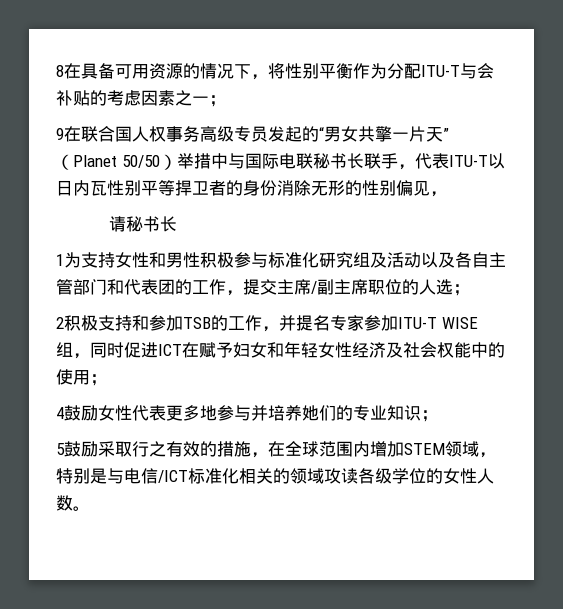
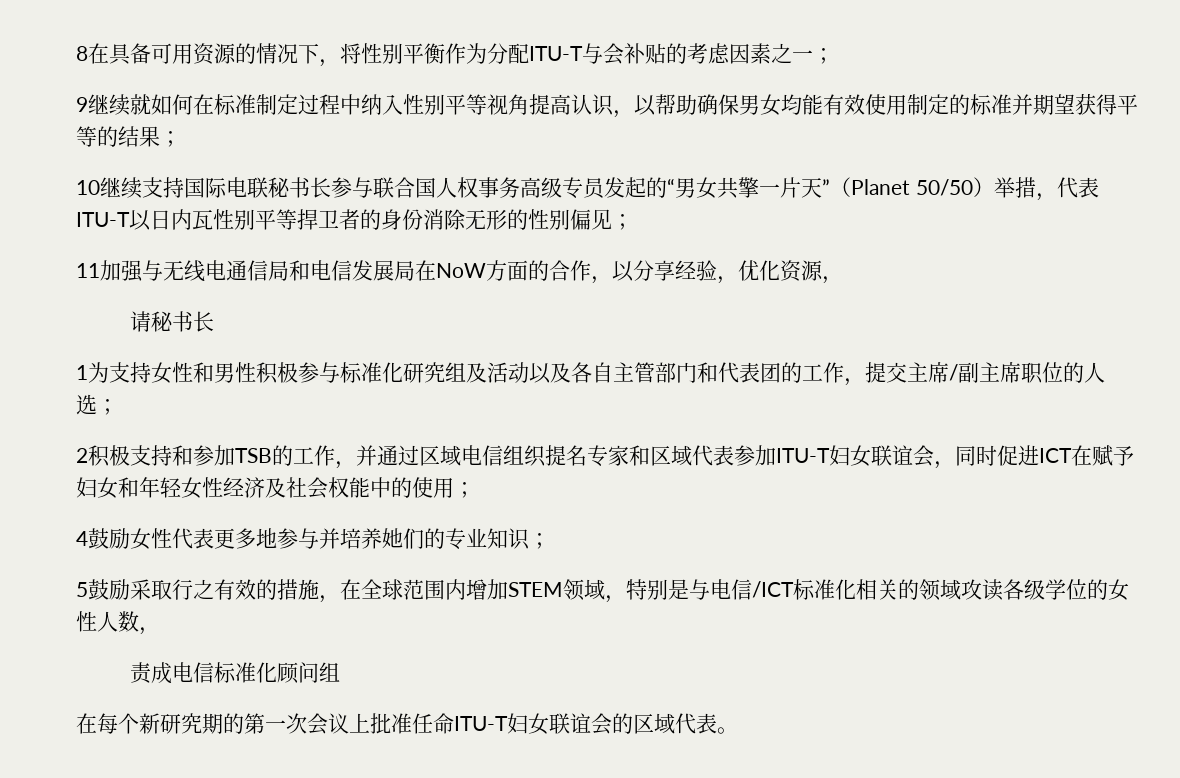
[64,126,81,142] 在 -> [88,93,1138,118] [76,126,181,147] [76,177,373,199] 继续就如何在标准制定过程中纳入性别平等视角提高认识，以帮助确保男女均能有效使用制定的标准并期望获得平等的结果； // 10继续支持国际电联秘书长参与
[210,153,398,169] 中与国际电联秘书长联手 -> (1036, 187) none
(430, 188) none -> [612,214,633,230] [76,260,823,284] ； // 11加强与无线电通信局和电信发展局在NoW方面的合作，以分享经验，优化资源
[296,315,478,331] [56,342,73,357] 提名专家参加ITU-T WISE组 -> [377,445,934,467] 通过区域电信组织提名专家和区域代表参加ITU-T妇女联谊会
(73, 503) none -> [139,627,160,635] [129,662,340,684] [76,713,717,735] ， // 责成电信标准化顾问组 // 在每个新研究期的第一次会议上批准任命ITU-T妇女联谊会的区域代表

